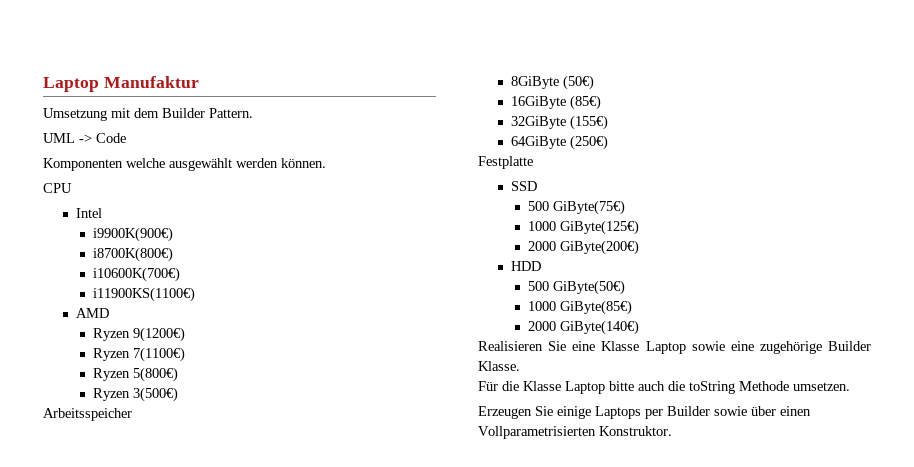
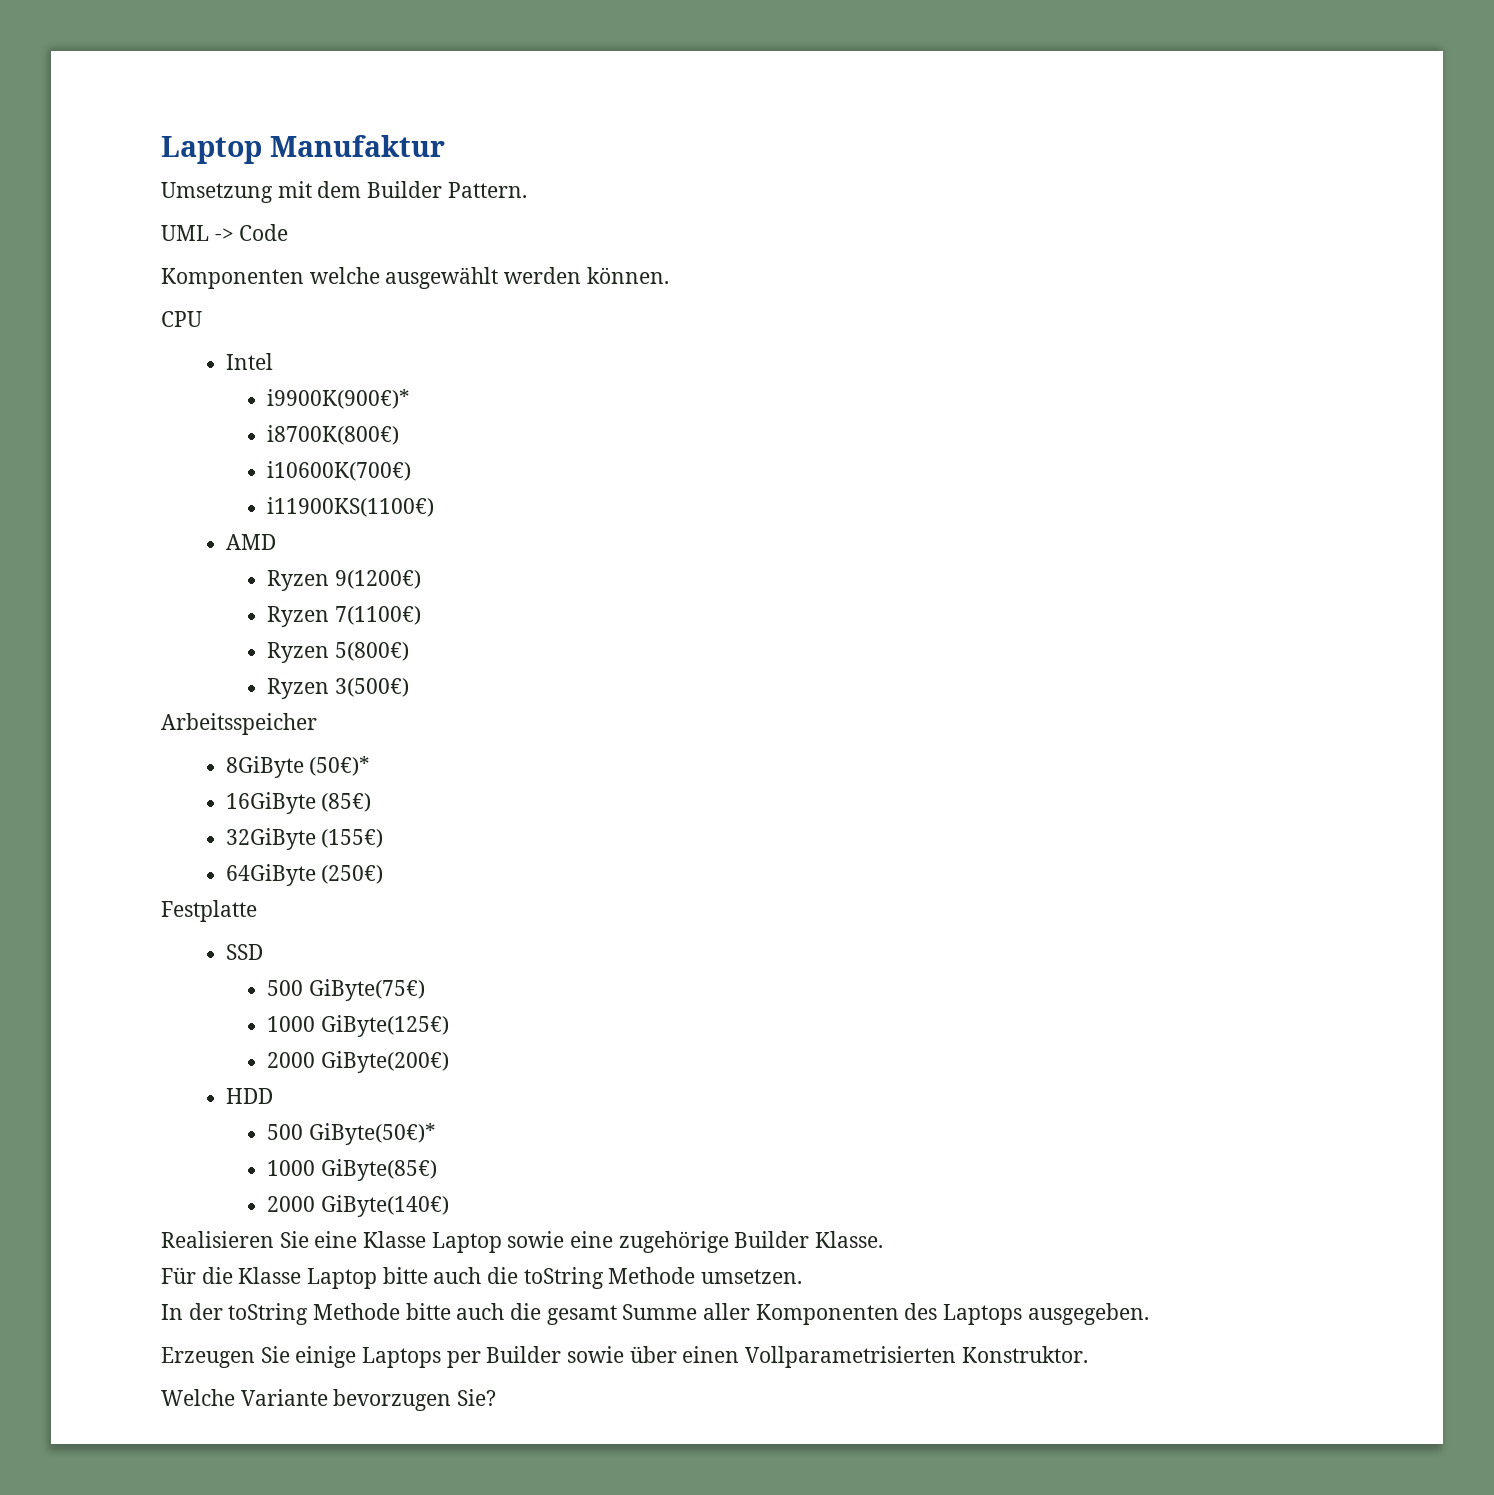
[93,227,174,242] i9900K(900€) -> [267,389,411,409] i9900K(900€)*
[563,75,595,90] (50€) -> [309,756,371,776] (50€)*
[553,280,626,295] GiByte(50€) -> [308,1123,436,1145] GiByte(50€)*
(850, 386) none -> [161,1303,1149,1325] // In der toString Methode bitte auch die gesamt Summe aller Komponenten des Laptops ausgegeben.
(672, 431) none -> [161,1389,497,1411] // Welche Variante bevorzugen Sie?

